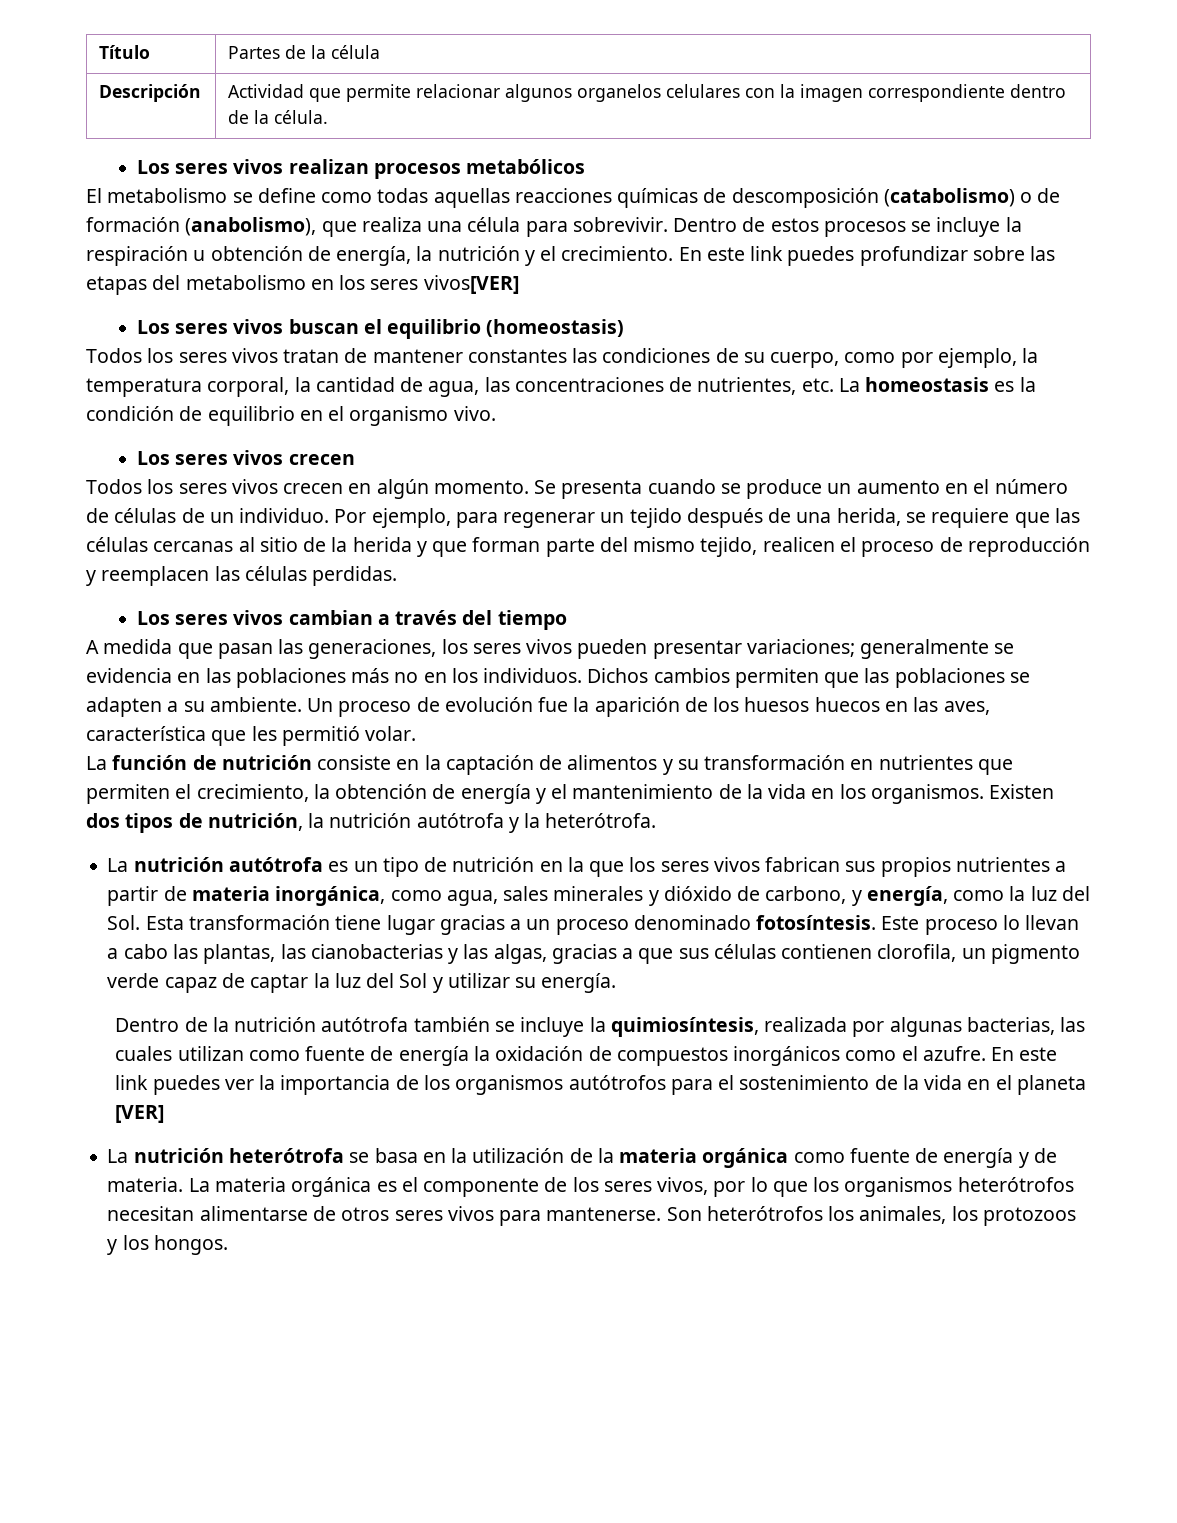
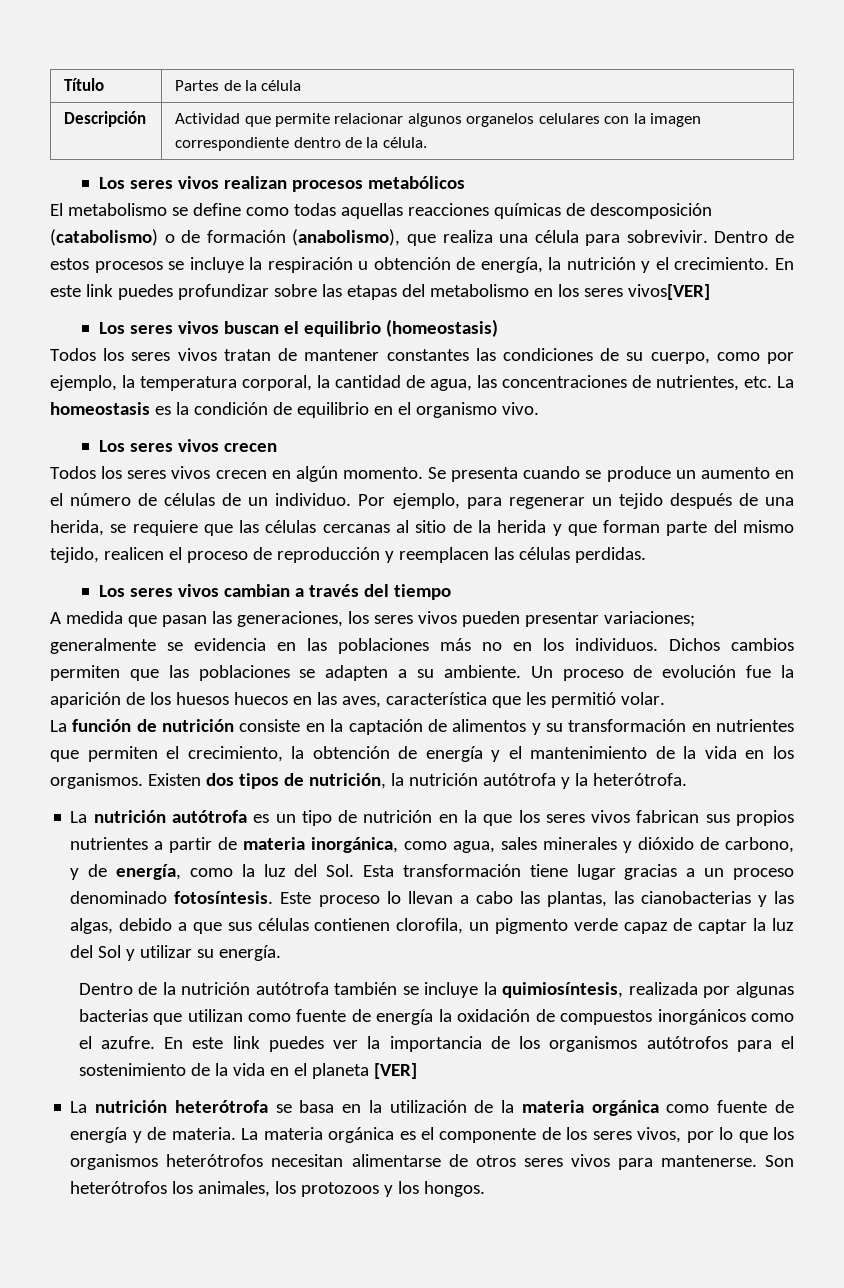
(862, 898) none -> [88,864,108,877] de
[551,944,617,964] gracias -> [119,918,173,931] debido
[966,1017,1086,1035] [115,1046,173,1061] bacterias, las cuales -> [78,1009,183,1025] bacterias que

